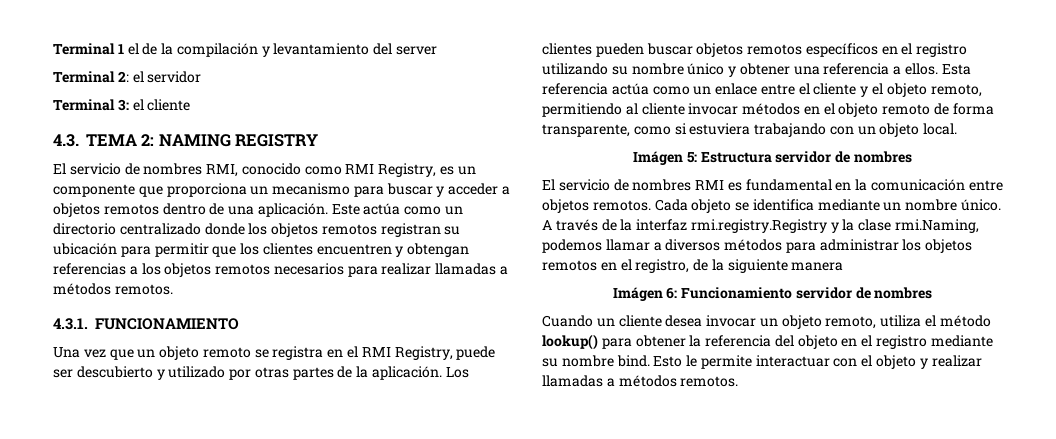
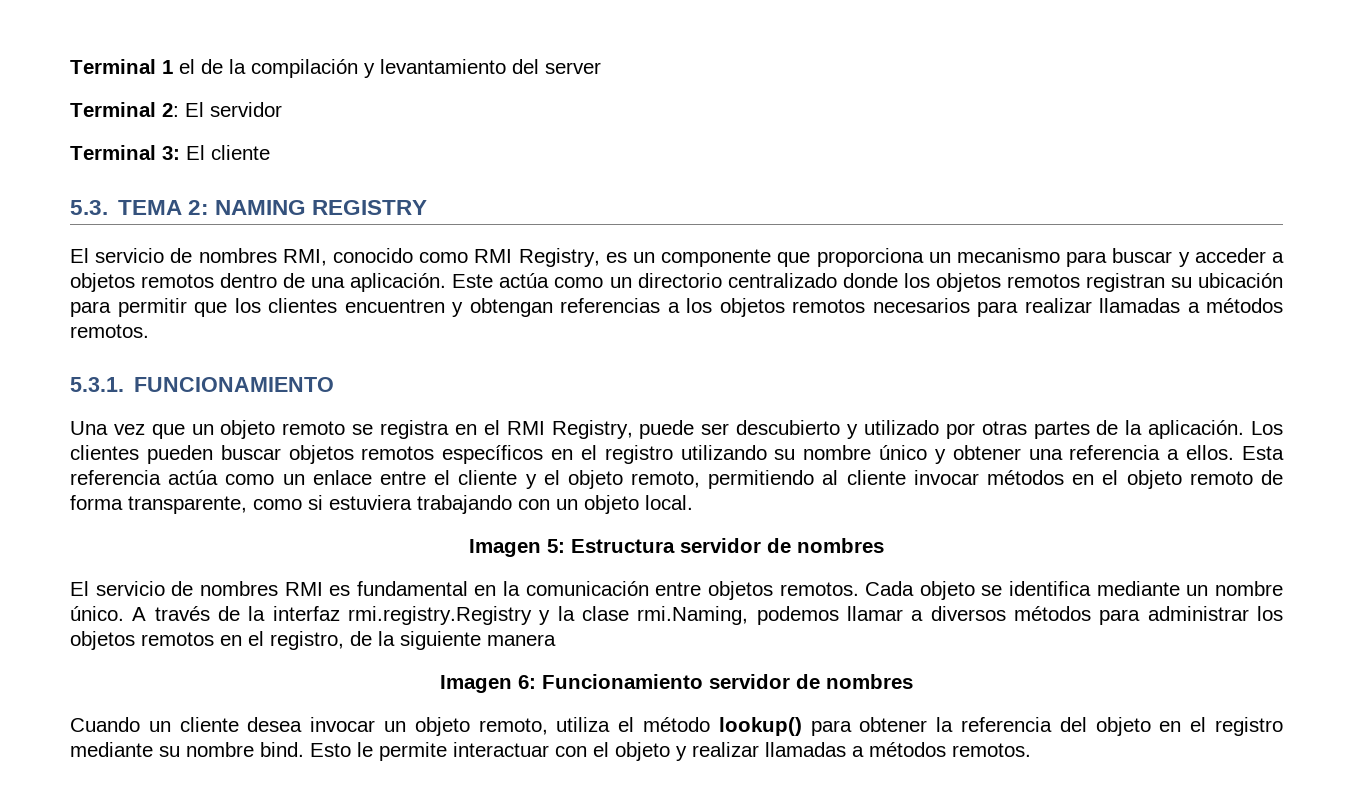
[132,71,144,83] el -> [185,102,204,117] El
[132,99,144,111] el -> [186,145,205,160] El
[53,134,79,147] 4.3. -> [70,200,108,215] 5.3.
[53,318,88,330] 4.3.1. -> [70,377,124,392] 5.3.1.
[633,151,684,165] Imágen -> [469,539,541,557] Imagen
[612,287,663,301] Imágen -> [440,675,512,693] Imagen

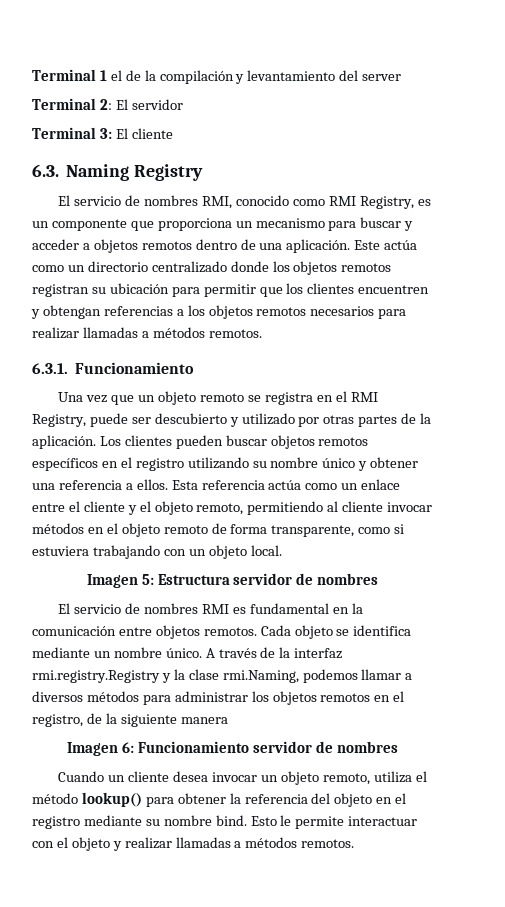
[70,200,428,215] 5.3. TEMA 2: NAMING REGISTRY -> [32,164,204,181] 6.3. Naming Registry
[70,377,335,392] 5.3.1. FUNCIONAMIENTO -> [32,362,195,374] 6.3.1. Funcionamiento

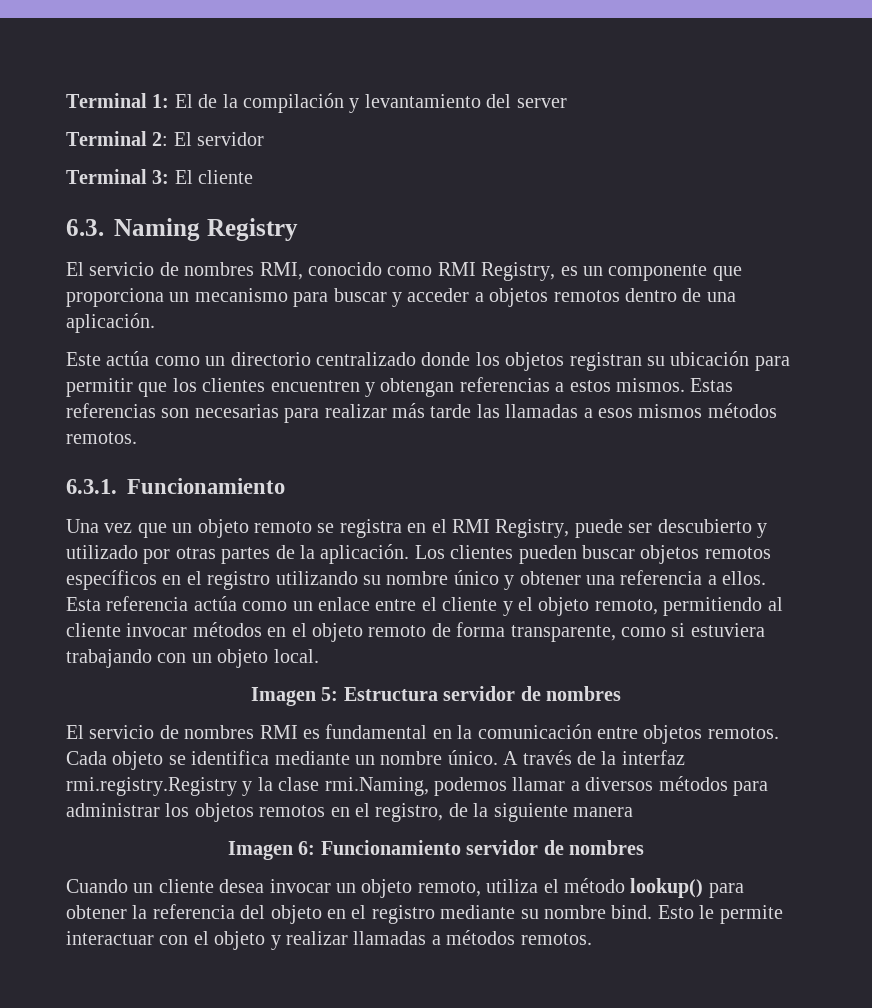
[32,69,122,81] Terminal 1 el -> [66,93,193,108] Terminal 1: El
(351, 246) none -> (155, 323) //
[341,263,392,272] remotos -> (565, 361) none
[187,305,407,319] [32,327,149,339] los objetos remotos necesarios para realizar llamadas a -> [569,378,734,392] [66,403,703,423] estos mismos. Estas referencias son necesarias para realizar más tarde las llamadas a esos mismos

